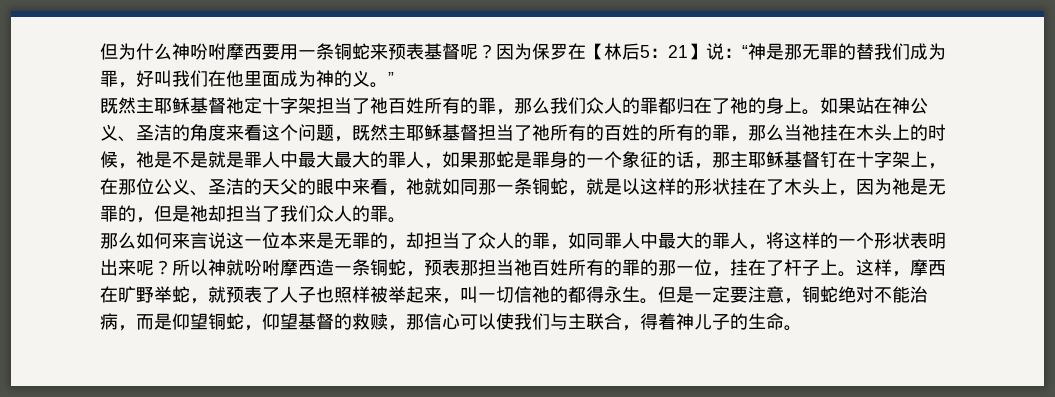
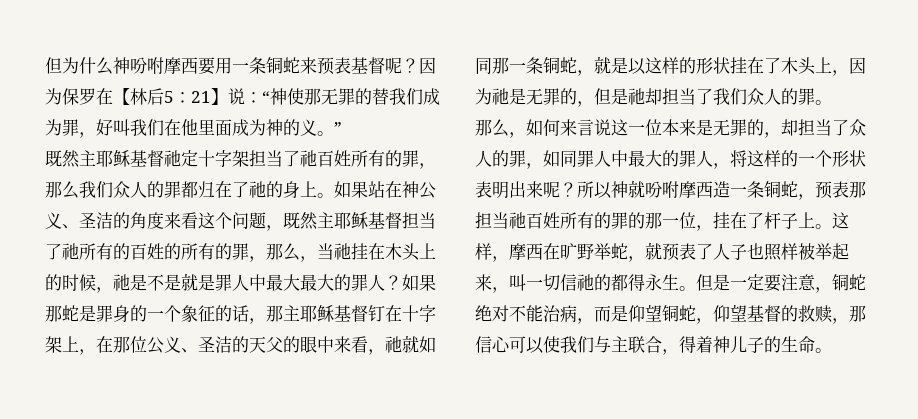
[766,43,784,60] 是 -> [287,88,304,105] 使
(784, 132) none -> [300,256,317,262] ，
[424,163,442,169] ， -> [385,275,402,290] ？
(136, 240) none -> [509,132,526,138] ，

